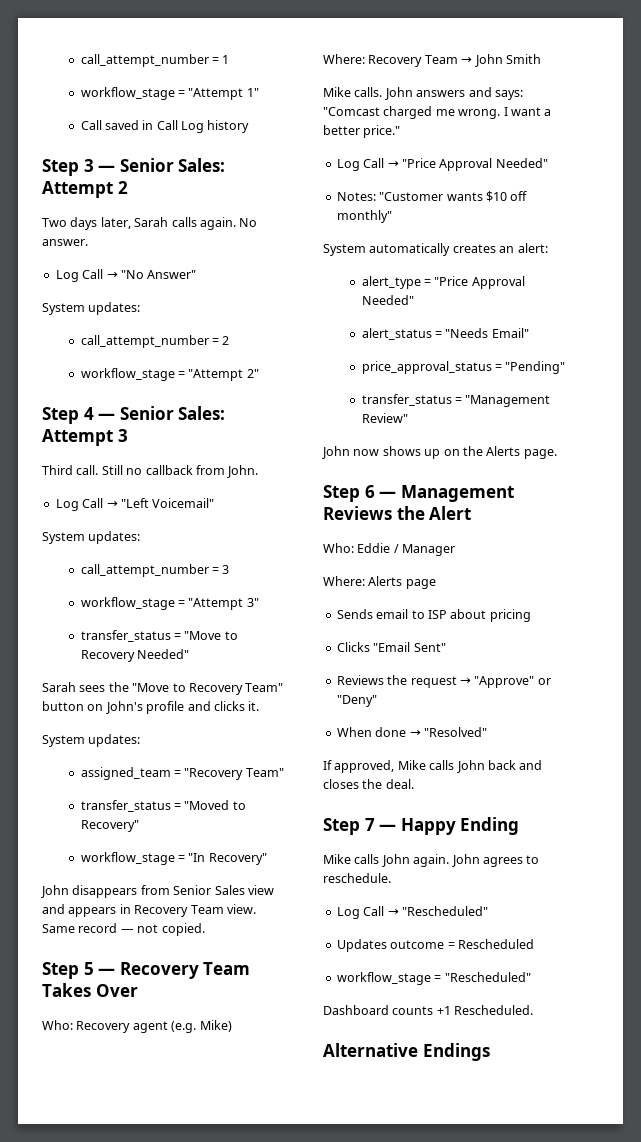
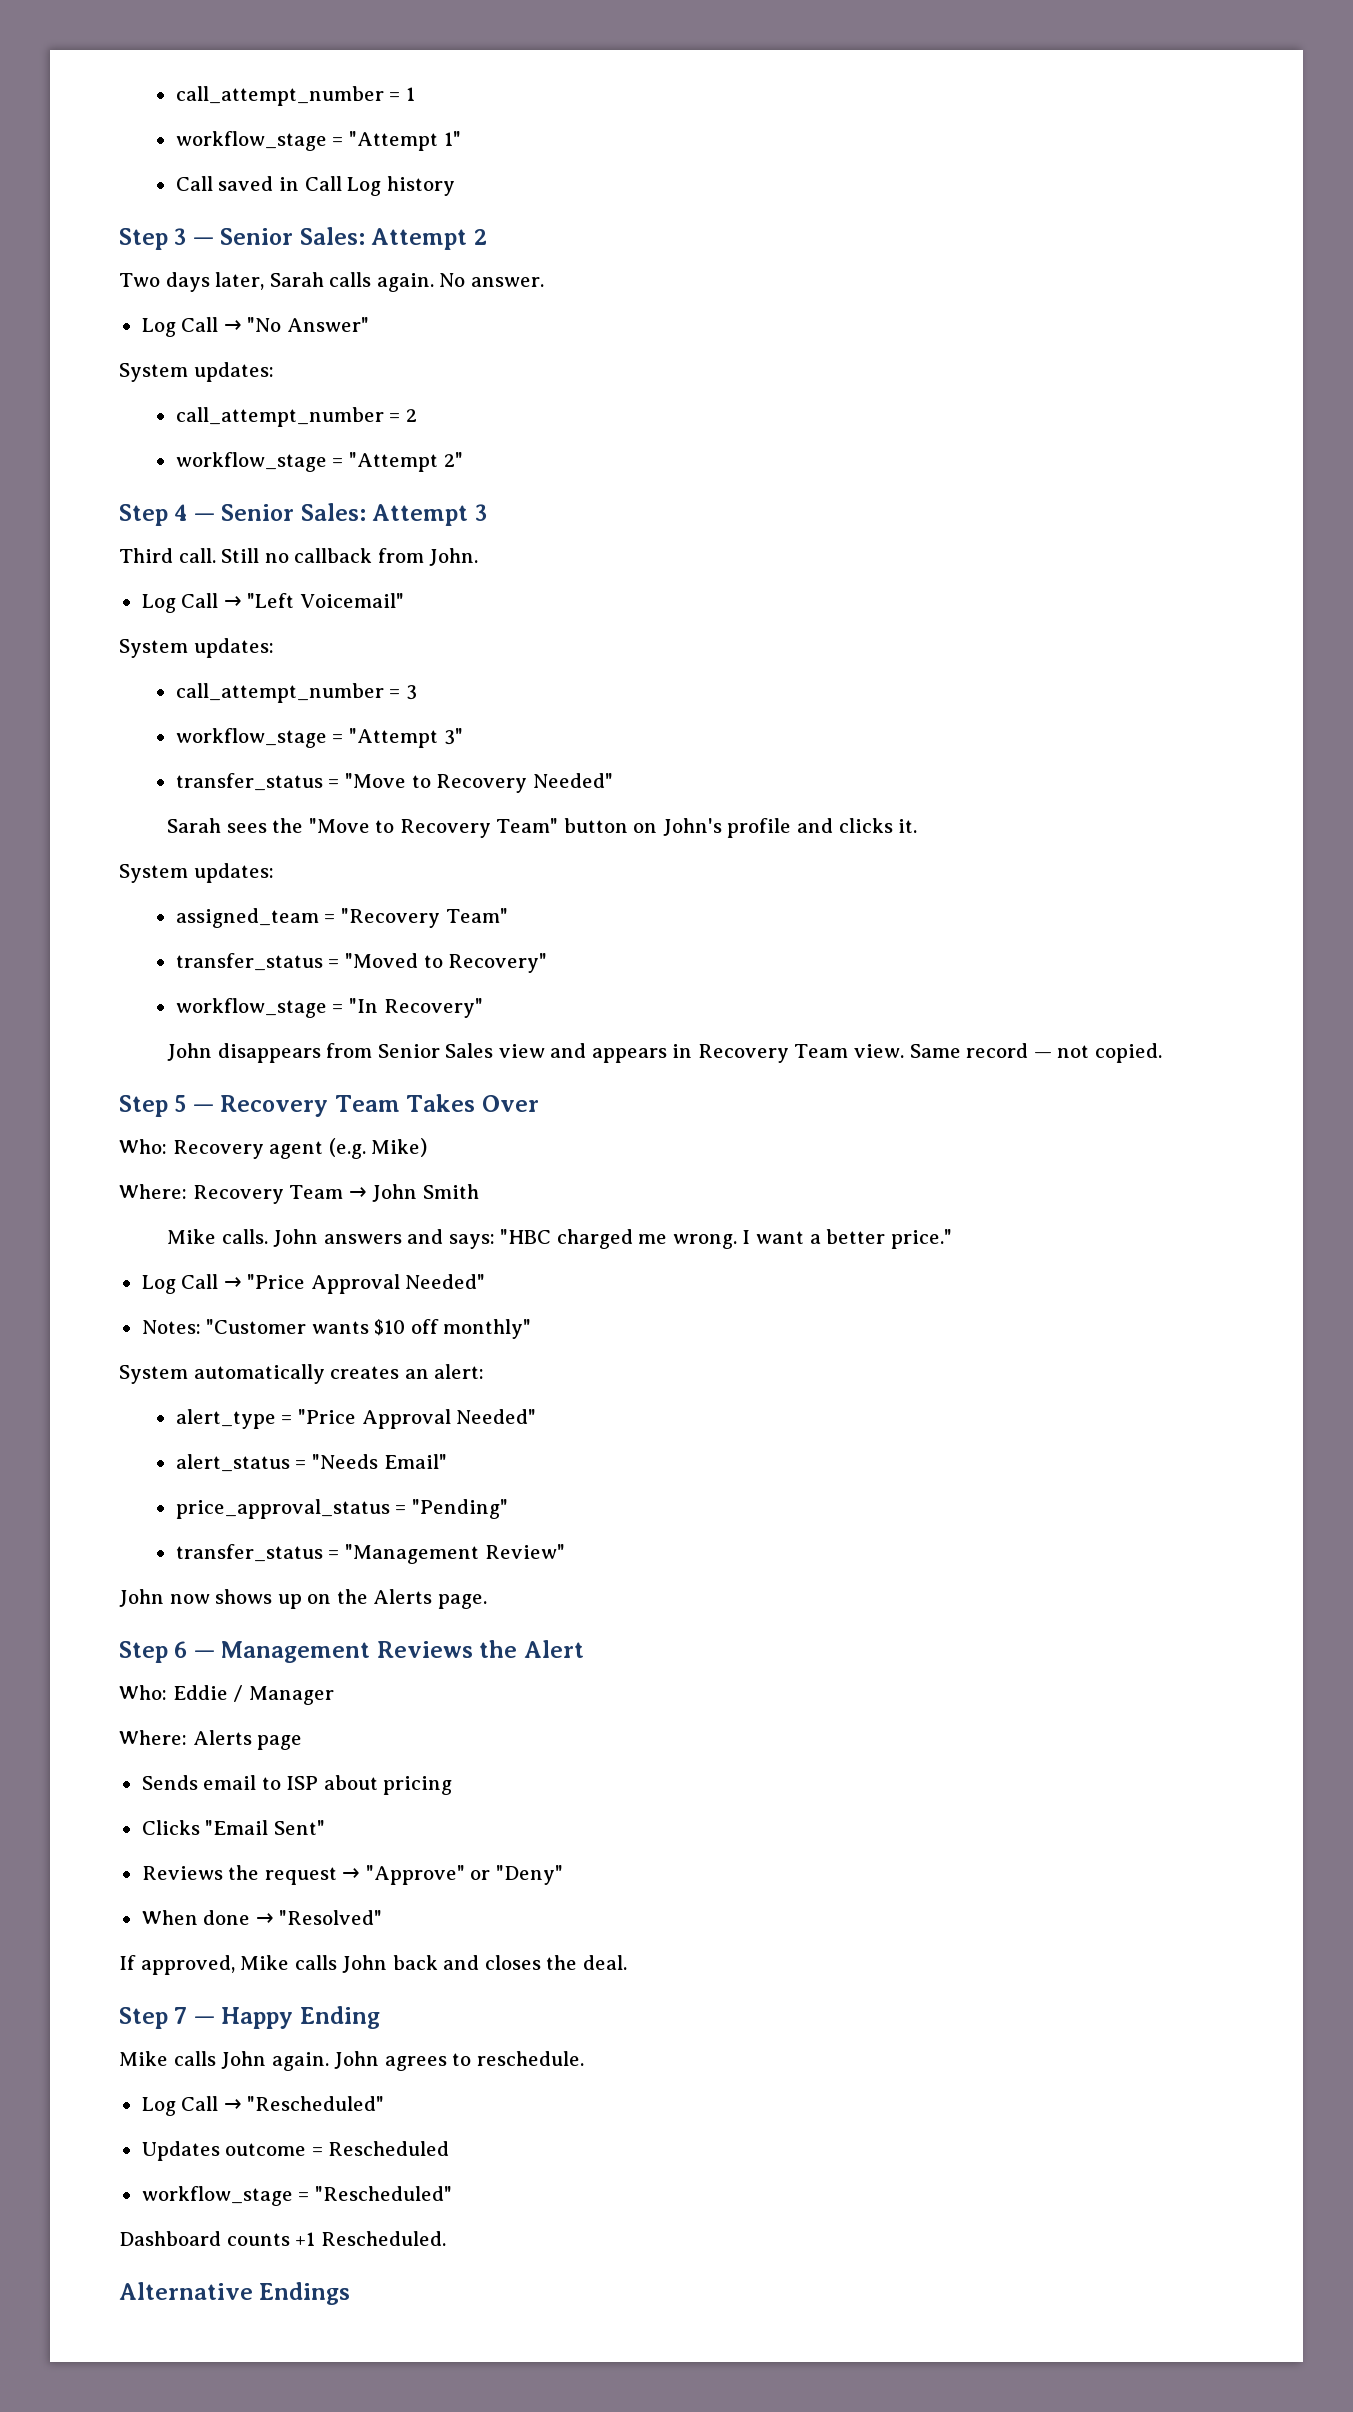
[323,107,380,116] "Comcast -> [500,1229,552,1244] "HBC

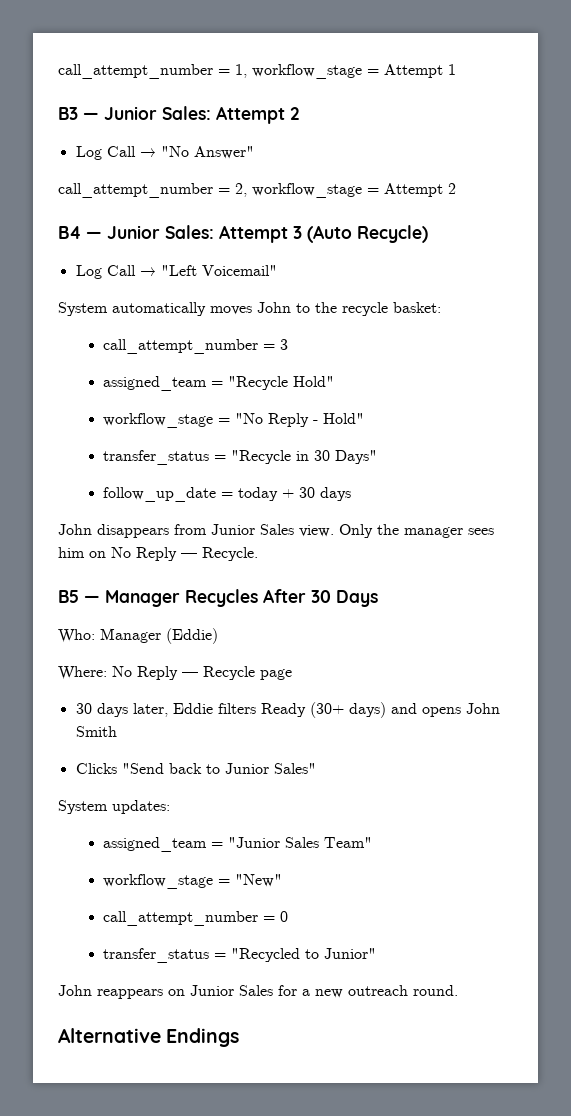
[175,86,415,106] [175,131,461,151] [175,176,455,196] [119,227,487,250] [119,272,544,292] call_attempt_number = 1 // workflow_stage = "Attempt 1" // Call saved in Call Log history // Step 3 — Senior Sales: Attempt 2 // Two days later, Sarah calls again. No answer. -> [58,64,456,79] [58,106,299,124] call_attempt_number = 1, workflow_stage = Attempt 1 // B3 — Junior Sales: Attempt 2
[119,362,274,382] [175,407,417,427] [175,452,463,472] [119,503,487,526] [119,548,479,566] // System updates: // call_attempt_number = 2 // workflow_stage = "Attempt 2" // Step 4 — Senior Sales: Attempt 3 // Third call. Still no callback from John. -> [58,183,456,198] [58,225,428,243] // call_attempt_number = 2, workflow_stage = Attempt 2 // B4 — Junior Sales: Attempt 3 (Auto Recycle)
[193,638,274,658] [175,683,417,703] [175,728,463,748] [175,773,613,793] [167,818,918,838] updates: // call_attempt_number = 3 // workflow_stage = "Attempt 3" // transfer_status = "Move to Recovery Needed" // Sarah sees the "Move to Recovery Team" button on John's profile and clicks it. -> [112,302,441,316] [103,339,289,354] [103,376,335,391] [103,413,365,428] [103,450,378,465] [103,487,352,502] [58,524,494,538] [58,547,258,561] [58,589,378,607] [58,628,218,644] [58,666,292,680] [75,702,500,718] [75,726,117,737] [75,763,316,774] automatically moves John to the recycle basket: // call_attempt_number = 3 // assigned_team = "Recycle Hold" // workflow_stage = "No Reply - Hold" // transfer_status = "Recycle in 30 Days" // follow_up_date = today + 30 days // John disappears from Junior Sales view. Only the manager sees him on No Reply — Recycle. // B5 — Manager Recycles After 30 Days // Who: Manager (Eddie) // Where: No Reply — Recycle page // 30 days later, Eddie filters Ready (30+ days) and opens John Smith // Clicks "Send back to Junior Sales"
[340,908,440,928] "Recovery -> [228,837,320,848] "Junior Sales
[175,953,548,973] [175,998,483,1018] [167,1043,1162,1063] [119,1094,539,1117] [119,1138,428,1159] [119,1184,479,1204] [167,1229,952,1249] [141,1274,486,1294] [141,1319,532,1339] [119,1364,485,1384] [175,1409,537,1429] [175,1454,447,1472] [175,1499,508,1519] [175,1544,565,1564] [119,1589,487,1609] [119,1640,584,1663] [119,1685,334,1705] [119,1730,303,1750] [141,1775,453,1795] [141,1820,325,1835] [141,1865,563,1885] [141,1910,383,1925] [119,1955,627,1975] [119,2006,380,2029] [119,2051,584,2071] [141,2096,385,2116] [141,2141,450,2161] [141,2186,452,2206] [119,2231,446,2246] transfer_status = "Moved to Recovery" // workflow_stage = "In Recovery" // John disappears from Senior Sales view and appears in Recovery Team view. Same record — not copied. // Step 5 — Recovery Team Takes Over // Who: Recovery agent (e.g. Mike) // Where: Recovery Team → John Smith // Mike calls. John answers and says: "HBC charged me wrong. I want a better price." // Log Call → "Price Approval Needed" // Notes: "Customer wants $10 off monthly" // System automatically creates an alert: // alert_type = "Price Approval Needed" // alert_status = "Needs Email" // price_approval_status = "Pending" // transfer_status = "Management Review" // John now shows up on the Alerts page. // Step 6 — Management Reviews the Alert // Who: Eddie / Manager // Where: Alerts page // Sends email to ISP about pricing // Clicks "Email Sent" // Reviews the request → "Approve" or "Deny" // When done → "Resolved" // If approved, Mike calls John back and closes the deal. // Step 7 — Happy Ending // Mike calls John again. John agrees to reschedule. // Log Call → "Rescheduled" // Updates outcome = Rescheduled // workflow_stage = "Rescheduled" // Dashboard counts +1 Rescheduled. -> [103,874,283,889] [103,911,289,926] [103,948,377,963] [58,985,458,999] workflow_stage = "New" // call_attempt_number = 0 // transfer_status = "Recycled to Junior" // John reappears on Junior Sales for a new outreach round.

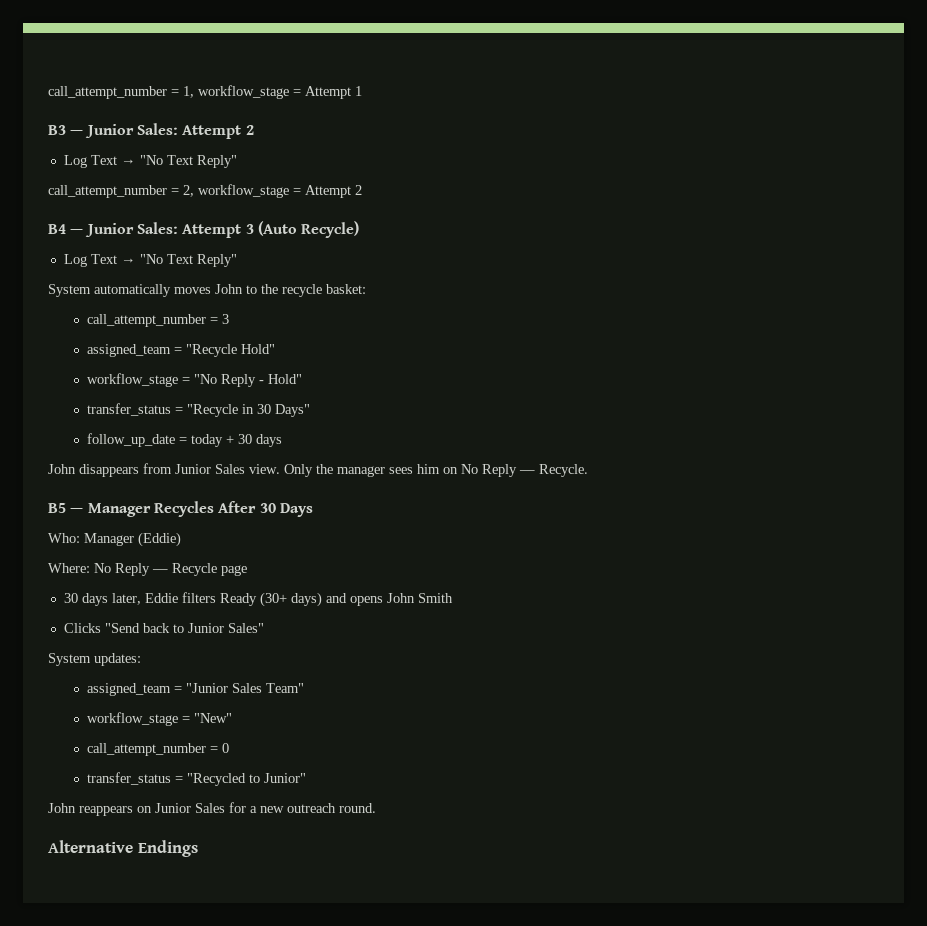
[106,146,254,159] Call → "No Answer" -> [90,155,237,168] Text → "No Text Reply"
[106,265,277,276] Call → "Left Voicemail" -> [90,254,237,267] Text → "No Text Reply"

